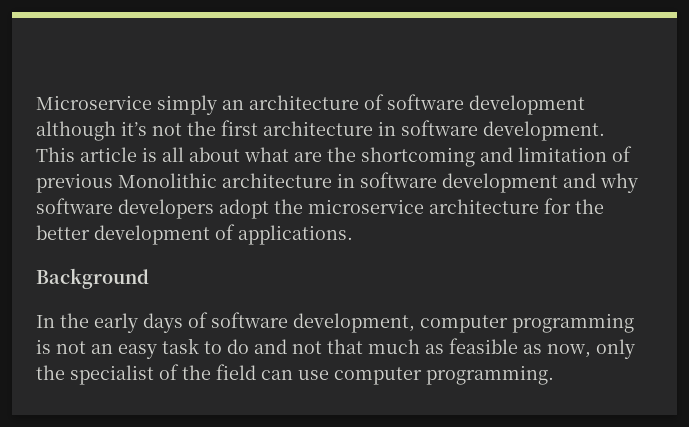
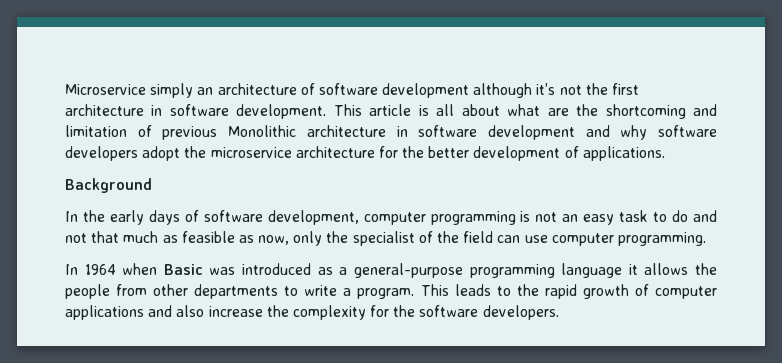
(554, 375) none -> [65,263,718,278] [65,284,718,299] [65,305,559,320] // In 1964 when Basic was introduced as a general-purpose programming language it allows the people from other departments to write a program. This leads to the rapid growth of computer applications and also increase the complexity for the software developers.

